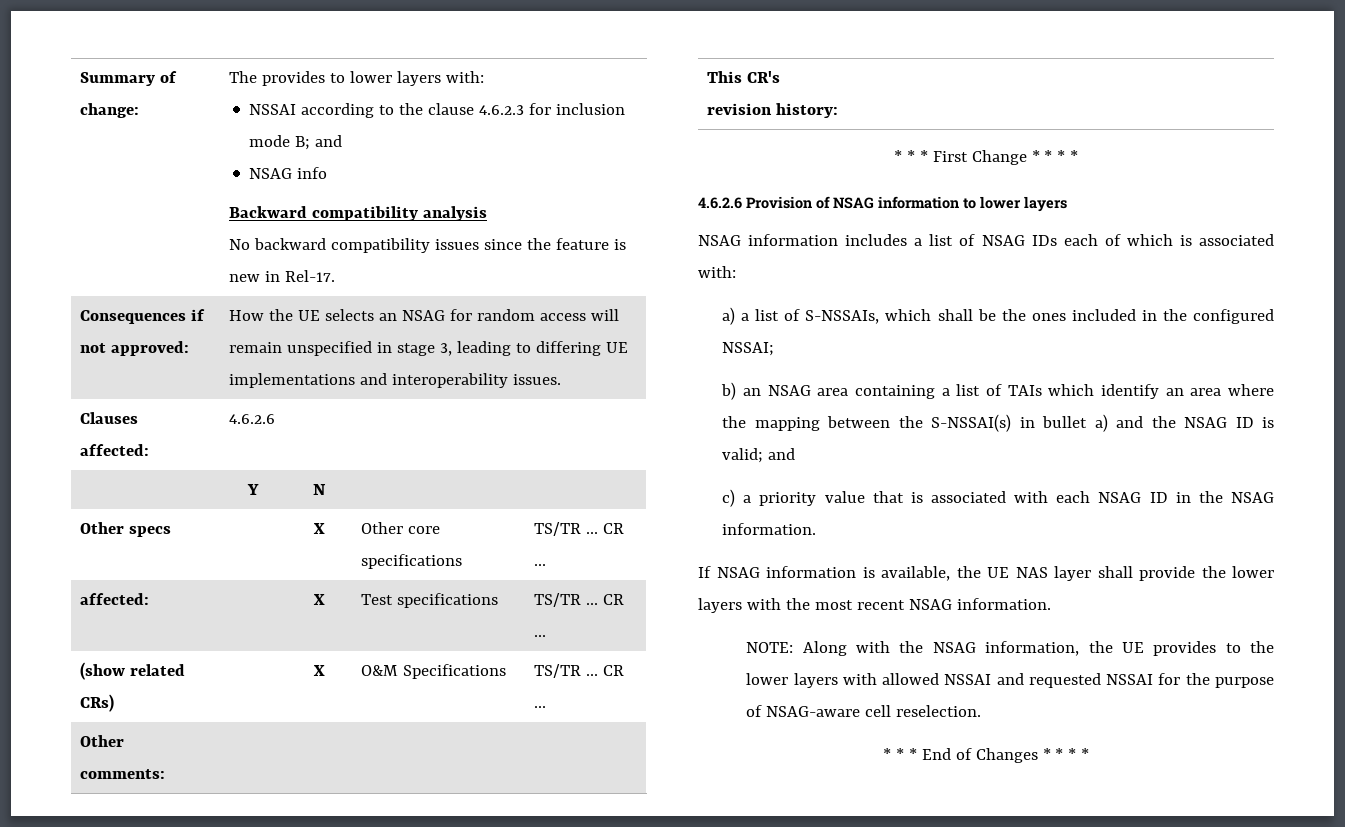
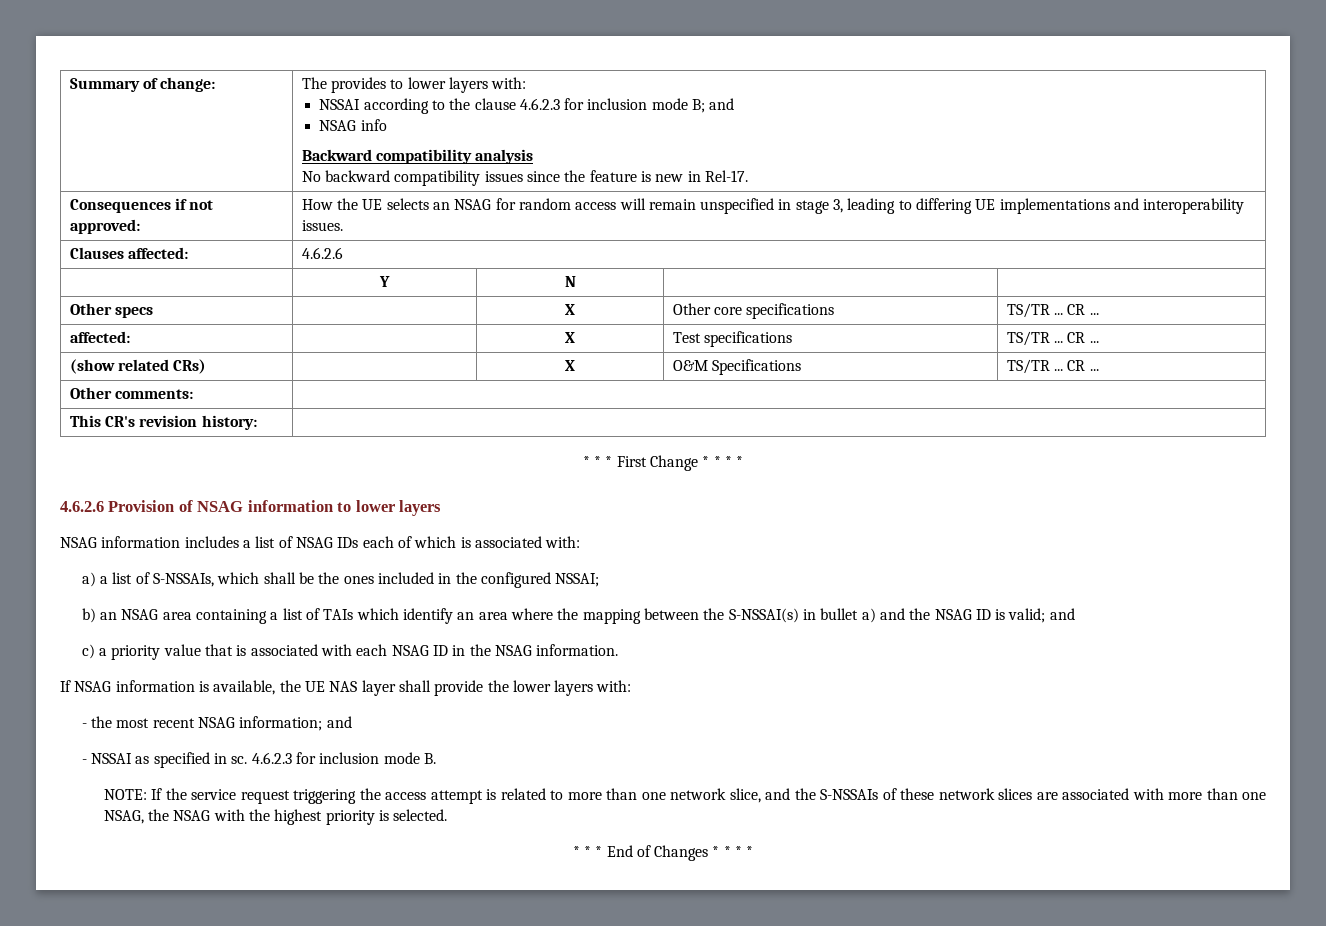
[746,598,781,610] with -> [596,680,632,692] [81,723,87,728] with: // -
[956,598,1051,610] [746,641,1274,656] [746,673,1274,688] [746,705,982,717] information. // NOTE: Along with the NSAG information, the UE provides to the lower layers with allowed NSSAI and requested NSSAI for the purpose of NSAG-aware cell reselection. -> [239,716,352,731] [81,752,437,768] [103,788,1267,804] [103,809,448,825] information; and // - NSSAI as specified in sc. 4.6.2.3 for inclusion mode B. // NOTE: If the service request triggering the access attempt is related to more than one network slice, and the S-NSSAIs of these network slices are associated with more than one NSAG, the NSAG with the highest priority is selected.

